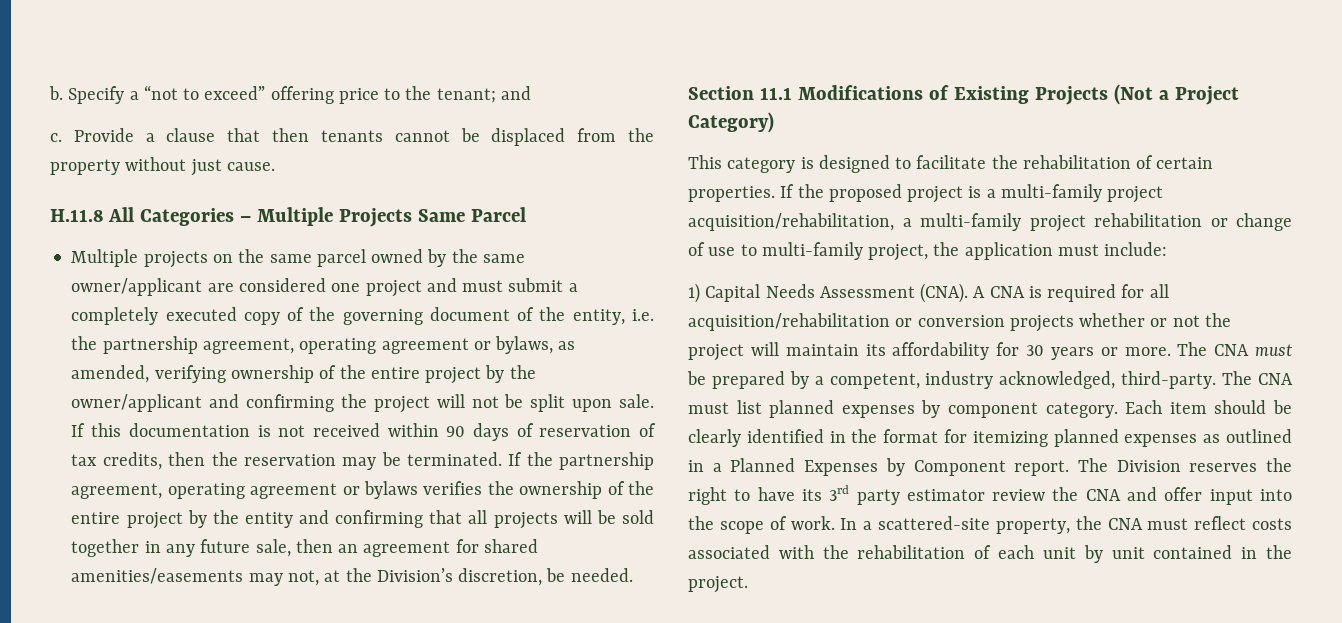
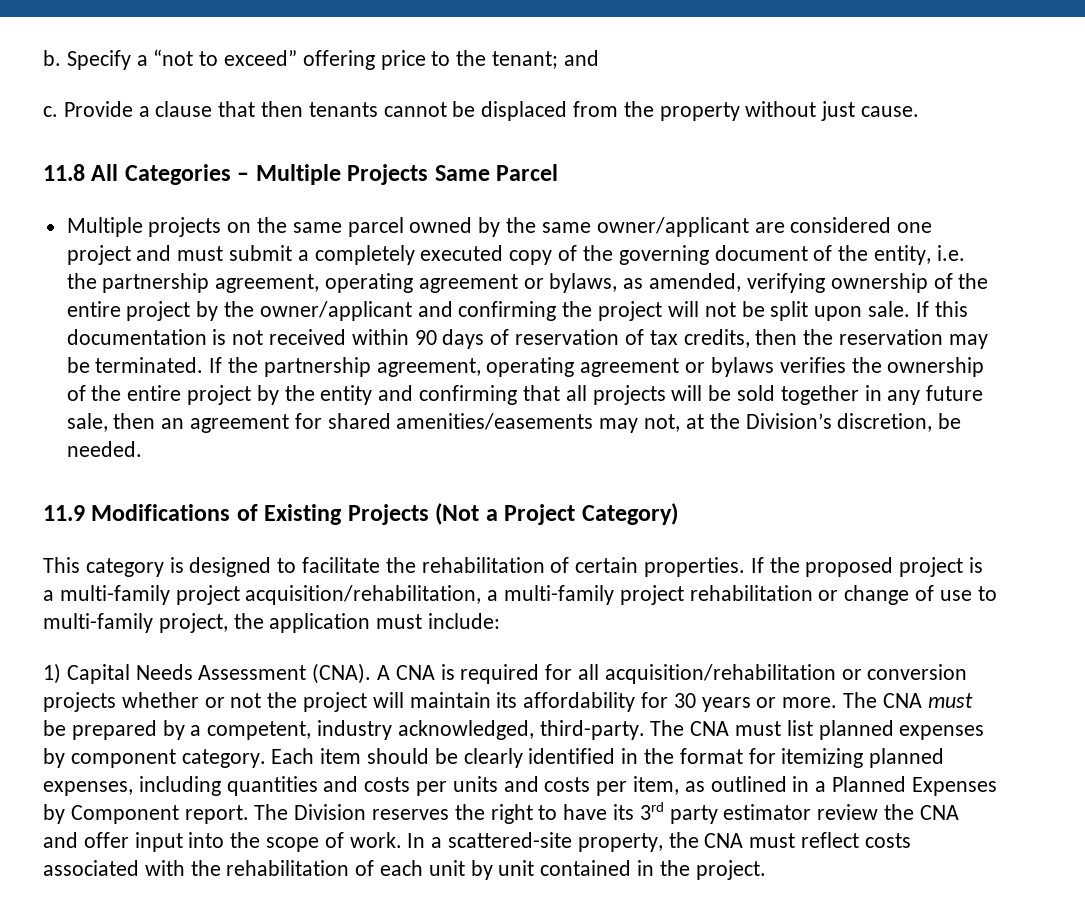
[50,209,103,222] H.11.8 -> [43,164,85,181] 11.8
[688,86,792,100] Section 11.1 -> [43,505,85,521] 11.9
[1124,434,1198,447] expenses -> [43,776,680,796] expenses, including quantities and costs per units and costs per item,

